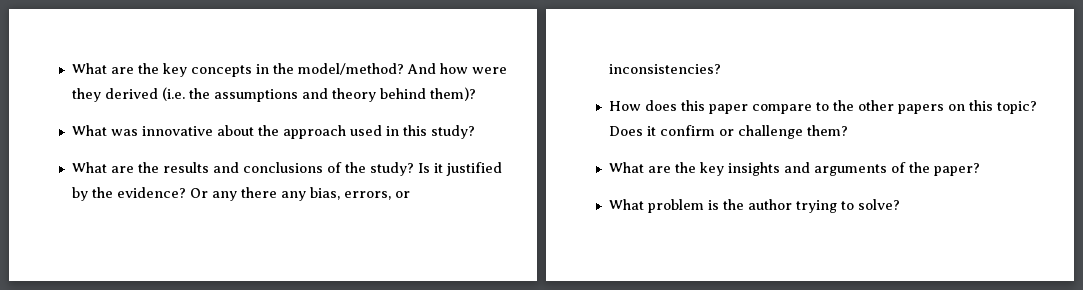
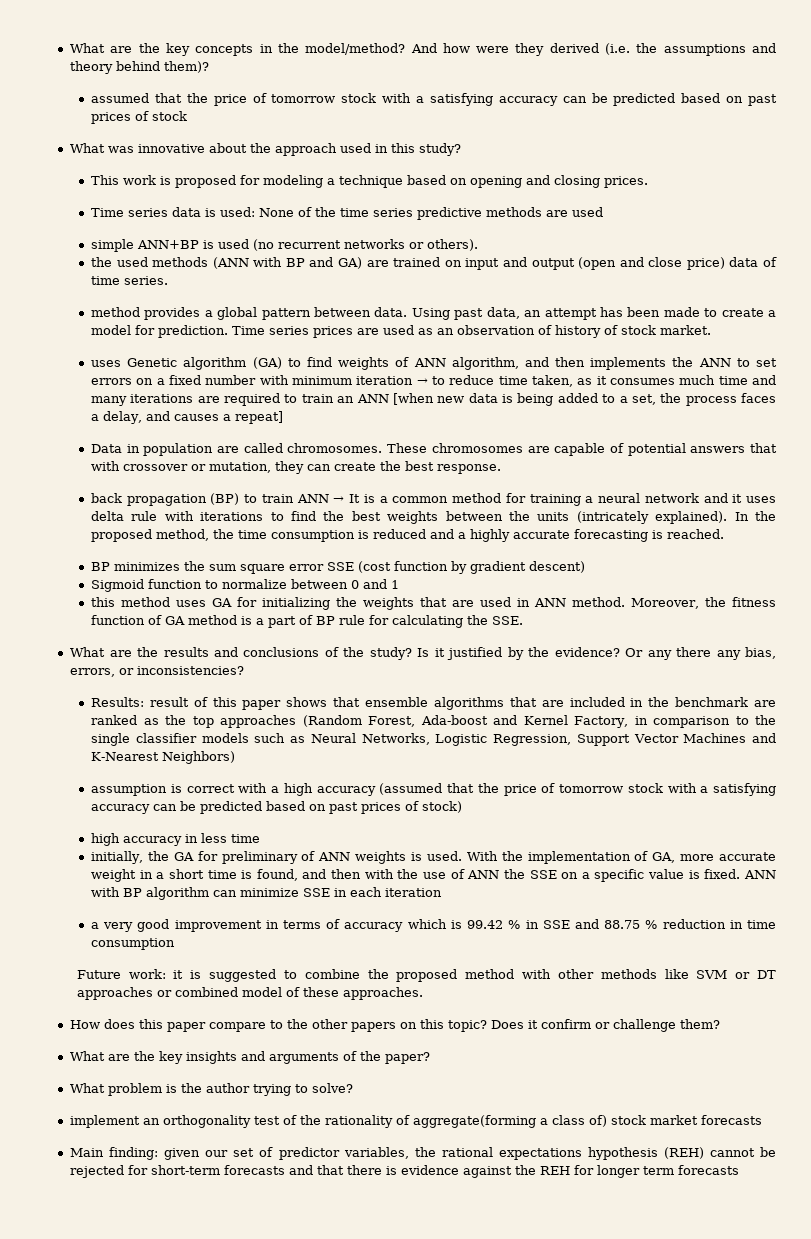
(477, 94) none -> [91,93,778,106] [91,111,188,124] // assumed that the price of tomorrow stock with a satisfying accuracy can be predicted based on past prices of stock
(476, 132) none -> [91,175,649,188] [91,207,604,220] [91,239,479,252] [91,257,778,270] [91,276,169,285] [91,307,776,320] [91,325,712,338] [91,357,778,370] [91,375,776,387] [91,393,776,406] [91,411,284,424] [91,443,777,456] [91,461,502,474] [91,493,777,506] [91,511,776,524] [91,529,725,542] [91,561,586,574] [91,579,400,592] [91,597,777,610] [91,615,524,628] // This work is proposed for modeling a technique based on opening and closing prices. // Time series data is used: None of the time series predictive methods are used // simple ANN+BP is used (no recurrent networks or others). // the used methods (ANN with BP and GA) are trained on input and output (open and close price) data of time series. // method provides a global pattern between data. Using past data, an attempt has been made to create a model for prediction. Time series prices are used as an observation of history of stock market. // uses Genetic algorithm (GA) to find weights of ANN algorithm, and then implements the ANN to set errors on a fixed number with minimum iteration → to reduce time taken, as it consumes much time and many iterations are required to train an ANN [when new data is being added to a set, the process faces a delay, and causes a repeat] // Data in population are called chromosomes. These chromosomes are capable of potential answers that with crossover or mutation, they can create the best response. // back propagation (BP) to train ANN → It is a common method for training a neural network and it uses delta rule with iterations to find the best weights between the units (intricately explained). In the proposed method, the time consumption is reduced and a highly accurate forecasting is reached. // BP minimizes the sum square error SSE (cost function by gradient descent) // Sigmoid function to normalize between 0 and 1 // this method uses GA for initializing the weights that are used in ANN method. Moreover, the fitness function of GA method is a part of BP rule for calculating the SSE.
(722, 69) none -> [91,697,776,710] [91,715,776,728] [91,733,776,746] [91,751,236,764] [91,783,777,796] [91,801,463,814] [91,833,261,846] [91,851,777,864] [91,869,776,882] [91,887,443,900] [91,919,777,932] [91,938,176,950] [76,969,777,982] [76,987,423,1000] // Results: result of this paper shows that ensemble algorithms that are included in the benchmark are ranked as the top approaches (Random Forest, Ada-boost and Kernel Factory, in comparison to the single classifier models such as Neural Networks, Logistic Regression, Support Vector Machines and K-Nearest Neighbors) // assumption is correct with a high accuracy (assumed that the price of tomorrow stock with a satisfying accuracy can be predicted based on past prices of stock) // high accuracy in less time // initially, the GA for preliminary of ANN weights is used. With the implementation of GA, more accurate weight in a short time is found, and then with the use of ANN the SSE on a specific value is fixed. ANN with BP algorithm can minimize SSE in each iteration // a very good improvement in terms of accuracy which is 99.42 % in SSE and 88.75 % reduction in time consumption // Future work: it is suggested to combine the proposed method with other methods like SVM or DT approaches or combined model of these approaches.
(901, 204) none -> [70,1115,763,1128] [70,1147,776,1160] [70,1165,740,1178] // implement an orthogonality test of the rationality of aggregate(forming a class of) stock market forecasts // Main finding: given our set of predictor variables, the rational expectations hypothesis (REH) cannot be rejected for short-term forecasts and that there is evidence against the REH for longer term forecasts

